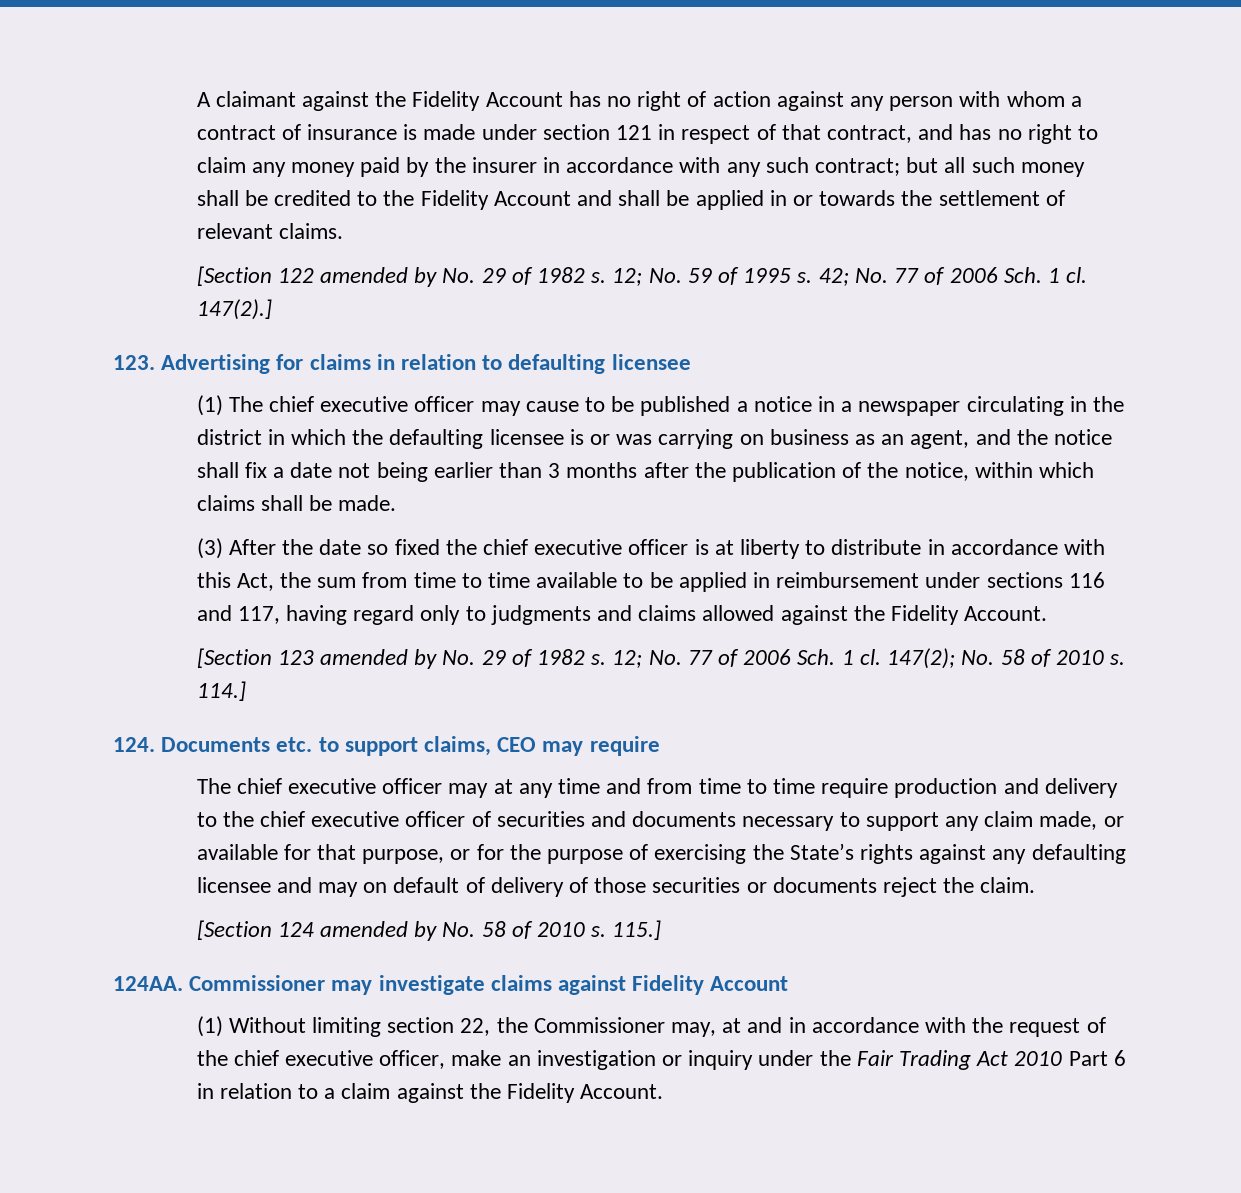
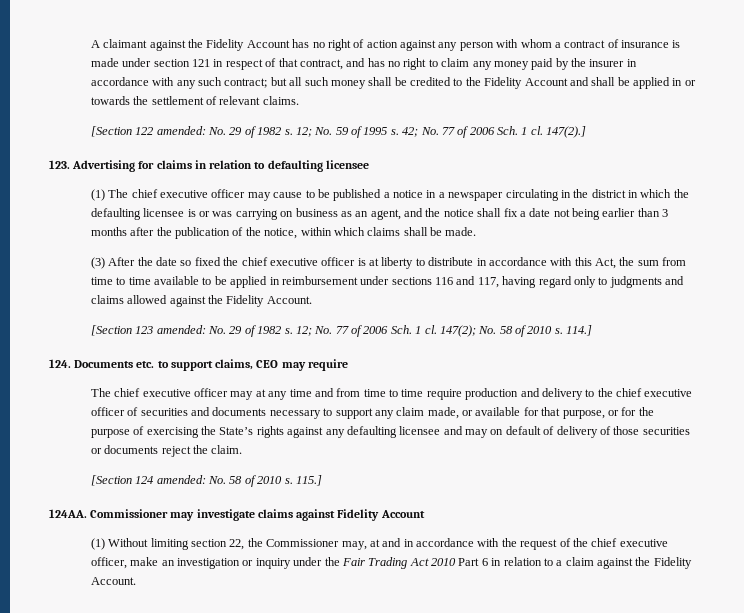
[319,267,438,287] amended by -> [156,126,206,135] amended:
[319,649,438,669] amended by -> [156,325,206,334] amended:
[319,921,438,941] amended by -> [156,475,206,484] amended:

